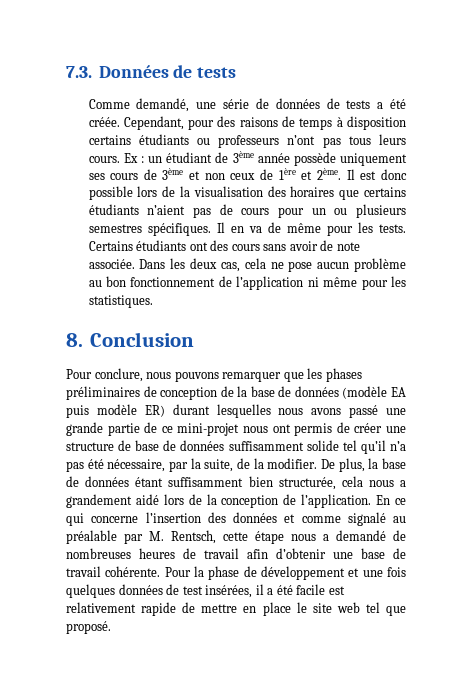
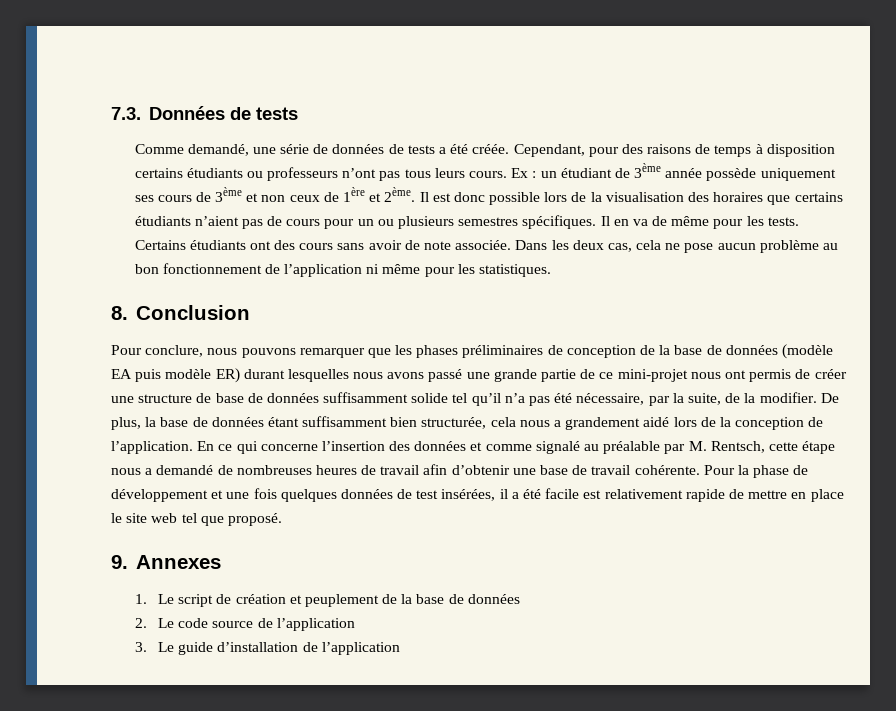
(111, 627) none -> [111,555,221,569] [134,594,520,607] [134,618,355,631] [134,642,400,655] // 9. Annexes // 1. Le script de création et peuplement de la base de données // 2. Le code source de l’application // 3. Le guide d’installation de l’application

